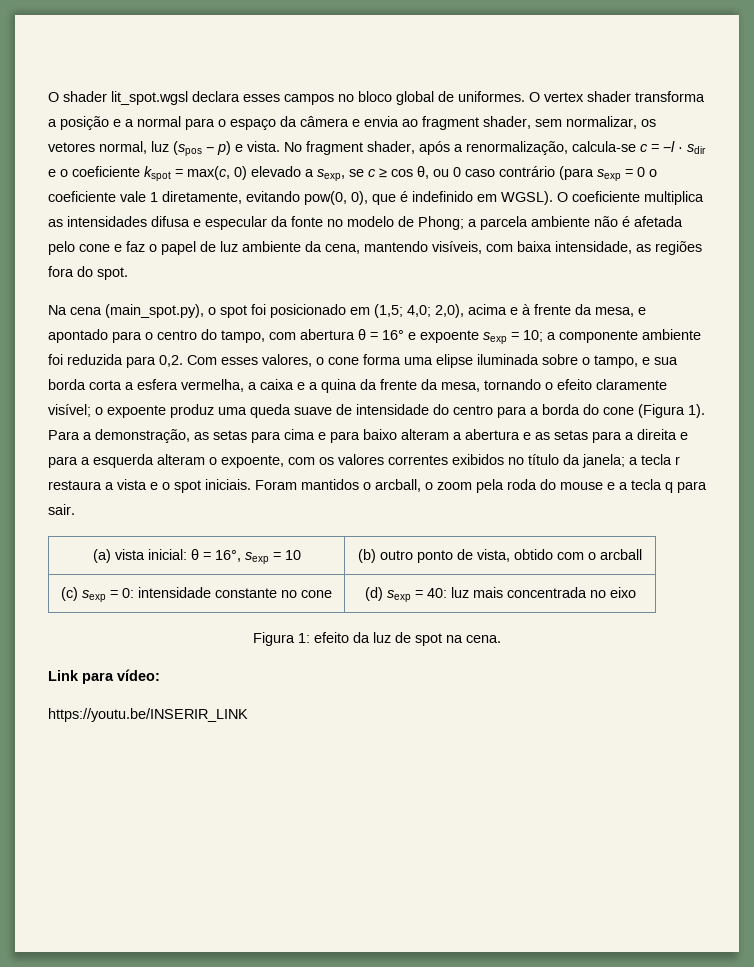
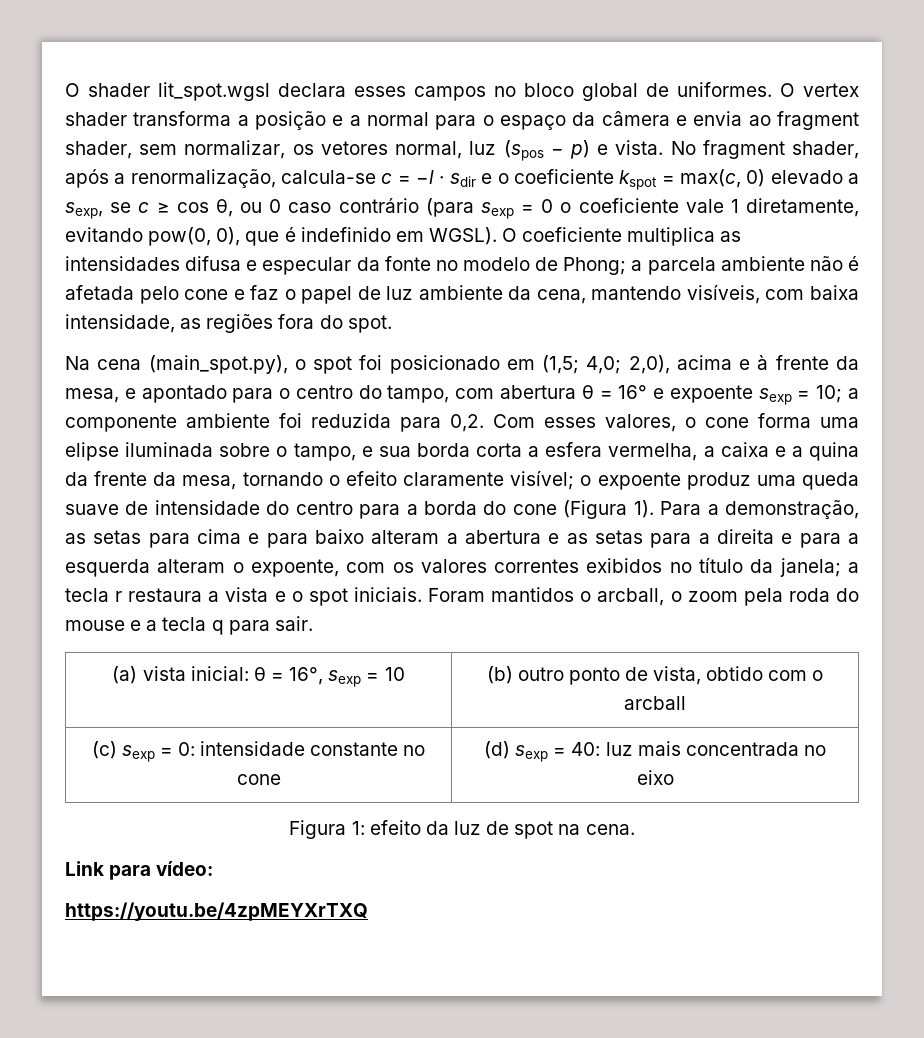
[48,708,248,722] https://youtu.be/INSERIR_LINK -> [65,902,368,921] https://youtu.be/4zpMEYXrTXQ

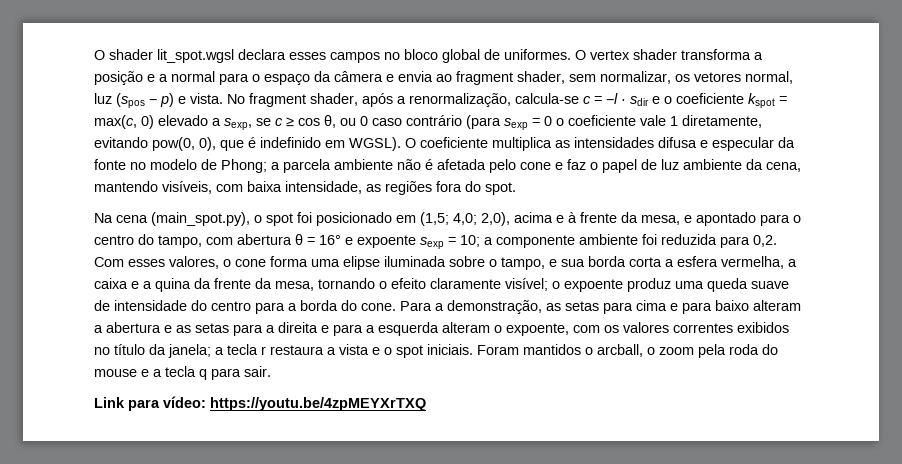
[512,500,654,519] cone (Figura 1). -> [361,303,396,311] cone.
[112,666,405,687] [486,666,824,685] [624,696,686,710] [91,741,426,762] [236,774,281,785] [484,741,826,762] [636,770,674,785] [289,820,635,839] // (a) vista inicial: θ = 16°, sexp = 10 | (b) outro ponto de vista, obtido com o arcball // (c) sexp = 0: intensidade constante no cone | (d) sexp = 40: luz mais concentrada no eixo // Figura 1: efeito da luz de spot na cena. -> (271, 371) none
(214, 868) // -> (206, 402) none

